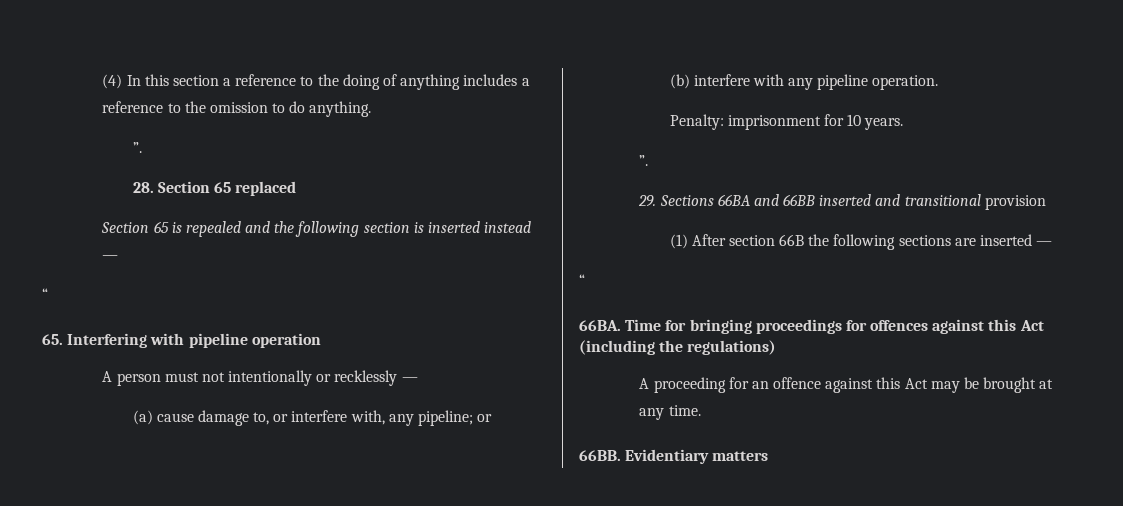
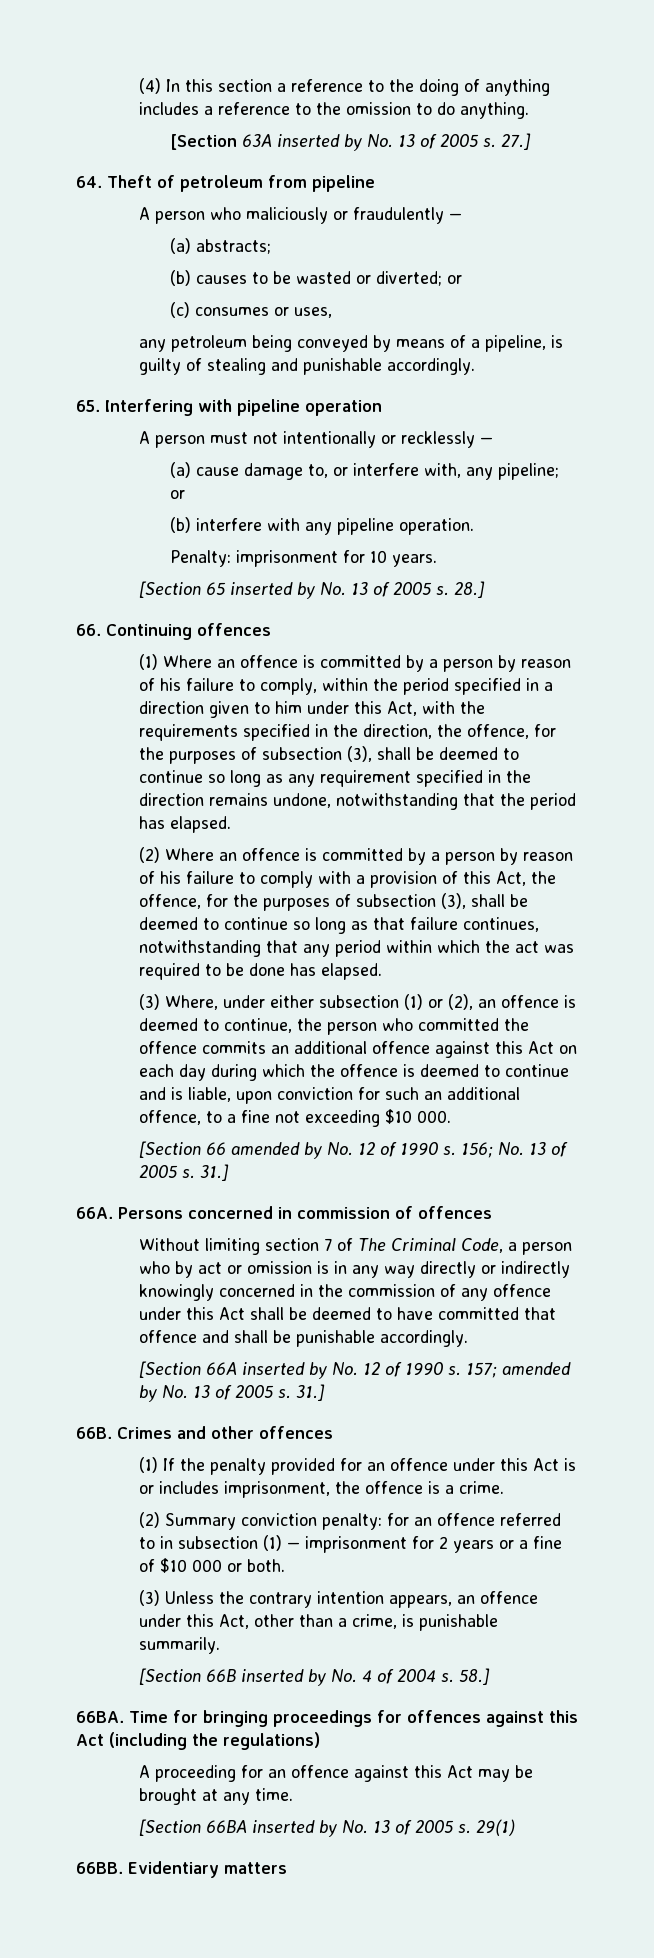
[132,142,142,153] [132,181,297,196] [101,221,532,237] [102,255,119,260] [42,288,48,300] ”. // 28. Section 65 replaced // Section 65 is repealed and the following section is inserted instead — // “ -> [170,133,532,151] [76,175,375,192] [138,207,462,224] [170,238,272,254] [170,270,463,286] [170,302,333,318] [138,335,563,352] [138,358,475,375] [Section 63A inserted by No. 13 of 2005 s. 27.] // 64. Theft of petroleum from pipeline // A person who maliciously or fraudulently — // (a) abstracts; // (b) causes to be wasted or diverted; or // (c) consumes or uses, // any petroleum being conveyed by means of a pipeline, is guilty of stealing and punishable accordingly.
[639,155,649,166] [638,194,1046,210] [669,234,1053,250] [579,274,585,286] ”. // 29. Sections 66BA and 66BB inserted and transitional provision // (1) After section 66B the following sections are inserted — // “ -> [138,581,485,599] [76,623,271,640] [138,654,571,672] [138,678,553,695] [138,701,485,718] [138,724,556,741] [138,746,519,764] [138,770,531,787] [138,793,576,810] [138,816,231,833] [138,847,573,865] [138,871,556,888] [138,893,528,911] [138,917,539,934] [138,940,574,957] [138,963,382,980] [138,994,576,1010] [138,1018,529,1035] [138,1041,577,1058] [138,1064,569,1081] [138,1087,520,1104] [138,1109,451,1127] [138,1141,568,1159] [138,1164,229,1181] [76,1206,492,1219] [138,1238,572,1255] [138,1261,570,1278] [138,1284,551,1301] [138,1307,556,1320] [138,1330,468,1347] [138,1361,571,1379] [138,1384,325,1402] [76,1426,333,1439] [138,1457,576,1475] [138,1481,504,1498] [138,1512,561,1530] [138,1535,562,1553] [138,1558,285,1573] [138,1590,538,1608] [138,1614,498,1631] [138,1637,220,1654] [138,1668,490,1686] [Section 65 inserted by No. 13 of 2005 s. 28.] // 66. Continuing offences // (1) Where an offence is committed by a person by reason of his failure to comply, within the period specified in a direction given to him under this Act, with the requirements specified in the direction, the offence, for the purposes of subsection (3), shall be deemed to continue so long as any requirement specified in the direction remains undone, notwithstanding that the period has elapsed. // (2) Where an offence is committed by a person by reason of his failure to comply with a provision of this Act, the offence, for the purposes of subsection (3), shall be deemed to continue so long as that failure continues, notwithstanding that any period within which the act was required to be done has elapsed. // (3) Where, under either subsection (1) or (2), an offence is deemed to continue, the person who committed the offence commits an additional offence against this Act on each day during which the offence is deemed to continue and is liable, upon conviction for such an additional offence, to a fine not exceeding $10 000. // [Section 66 amended by No. 12 of 1990 s. 156; No. 13 of 2005 s. 31.] // 66A. Persons concerned in commission of offences // Without limiting section 7 of The Criminal Code, a person who by act or omission is in any way directly or indirectly knowingly concerned in the commission of any offence under this Act shall be deemed to have committed that offence and shall be punishable accordingly. // [Section 66A inserted by No. 12 of 1990 s. 157; amended by No. 13 of 2005 s. 31.] // 66B. Crimes and other offences // (1) If the penalty provided for an offence under this Act is or includes imprisonment, the offence is a crime. // (2) Summary conviction penalty: for an offence referred to in subsection (1) — imprisonment for 2 years or a fine of $10 000 or both. // (3) Unless the contrary intention appears, an offence under this Act, other than a crime, is punishable summarily. // [Section 66B inserted by No. 4 of 2004 s. 58.]
(701, 410) none -> [138,1819,515,1837] // [Section 66BA inserted by No. 13 of 2005 s. 29(1)

